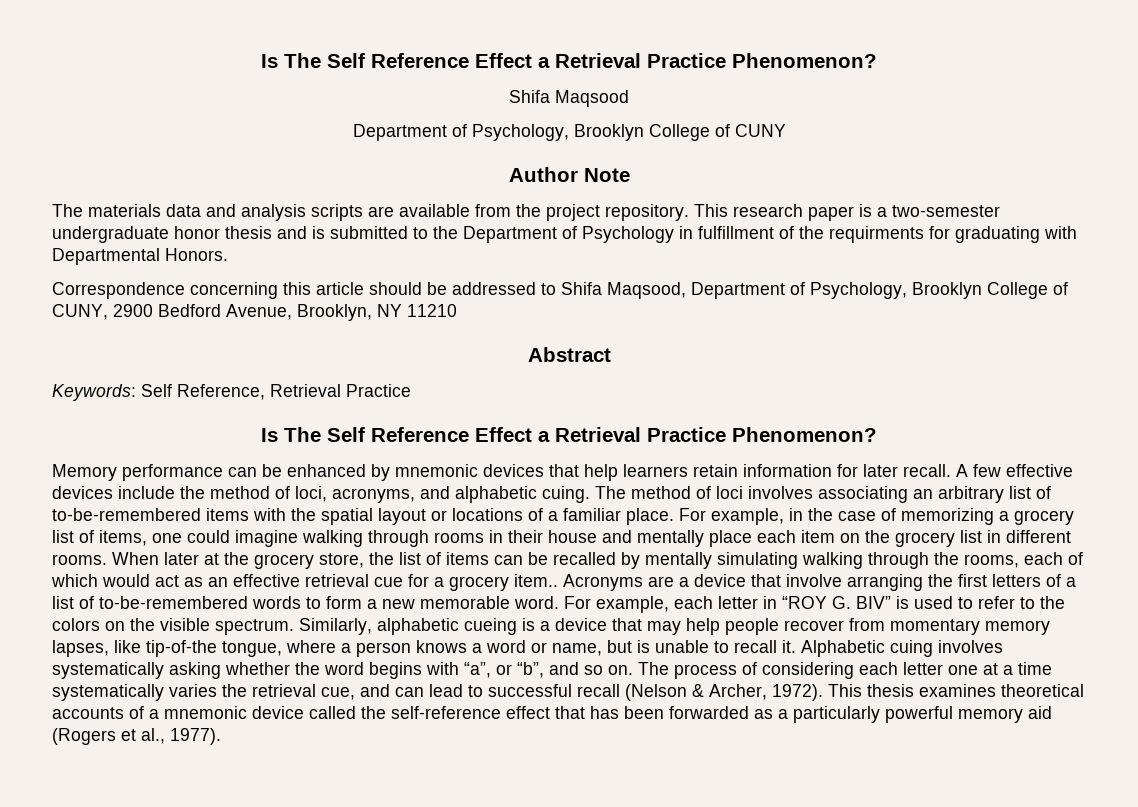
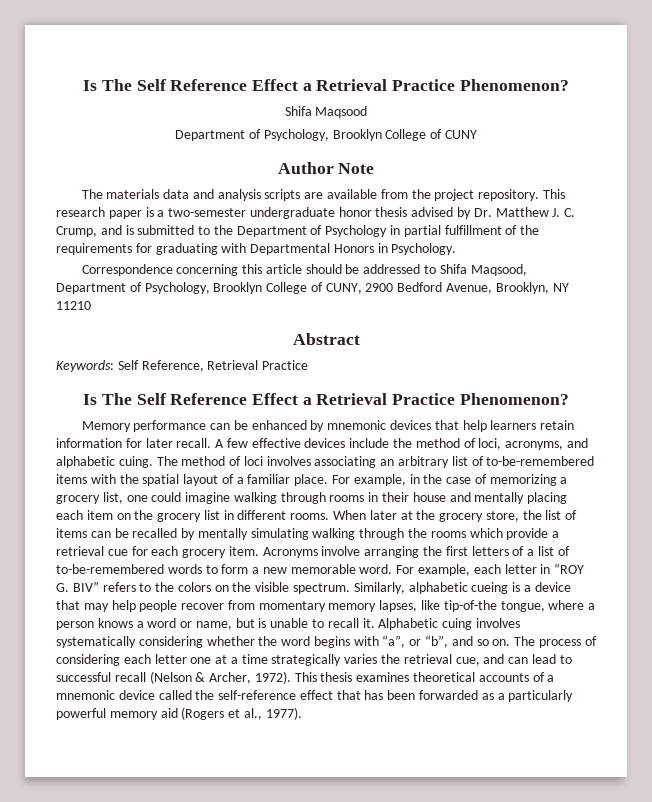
(272, 232) none -> [411,207,576,219] [56,226,97,237] advised by Dr. Matthew J. C. Crump,
(693, 232) none -> [403,225,441,237] partial
[829,226,924,243] requirments -> [56,243,132,255] requirements
[165,248,228,261] Honors. -> [333,243,457,255] Honors in Psychology.
[431,508,523,521] or locations -> (219, 480) none
[52,530,147,546] list of items, -> [102,492,123,504] list,
[709,530,752,547] place -> [527,492,568,504] placing
[964,552,1083,568] [51,574,781,591] rooms, each of which would act as an effective retrieval cue for a grocery item.. Acronyms are a device that -> [430,528,560,540] [56,546,318,558] rooms which provide a retrieval cue for each grocery item. Acronyms
[896,596,1015,609] is used to refer -> [102,582,136,592] refers
[169,662,221,679] asking -> [138,636,203,648] considering
[52,684,164,701] systematically -> [271,654,342,666] strategically

